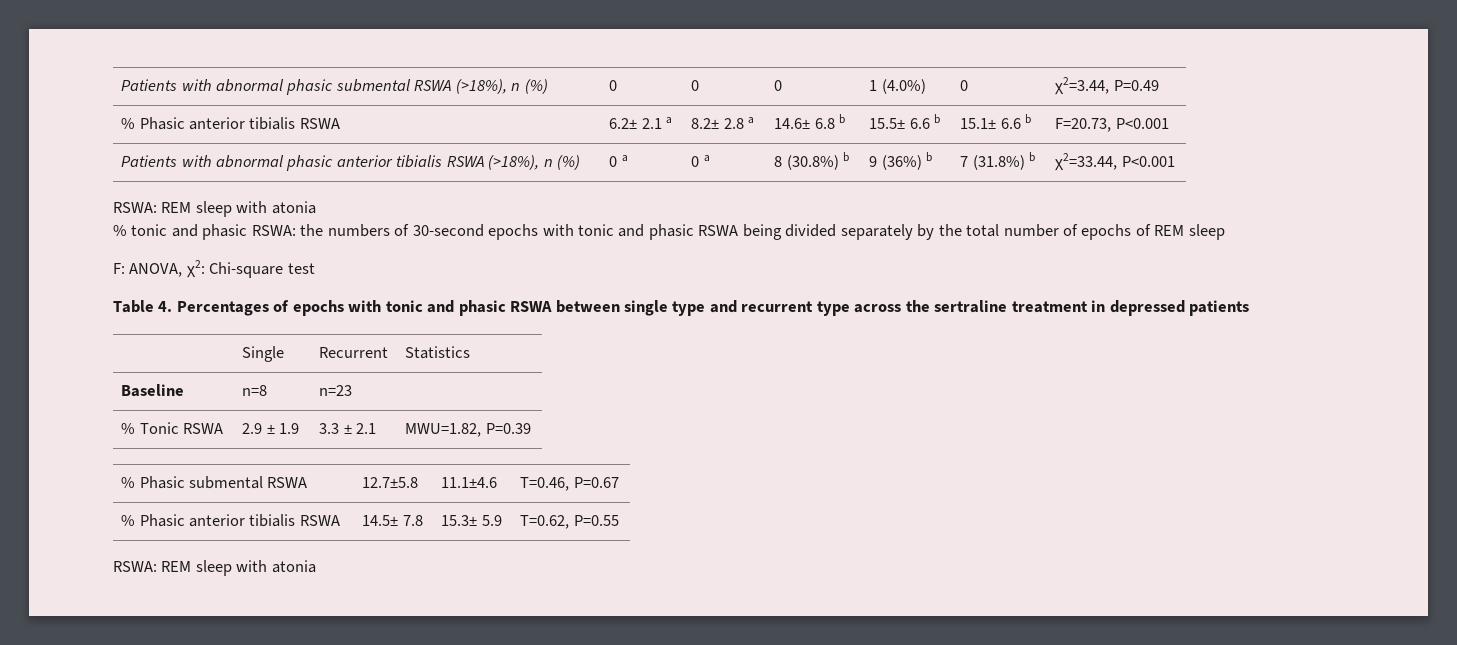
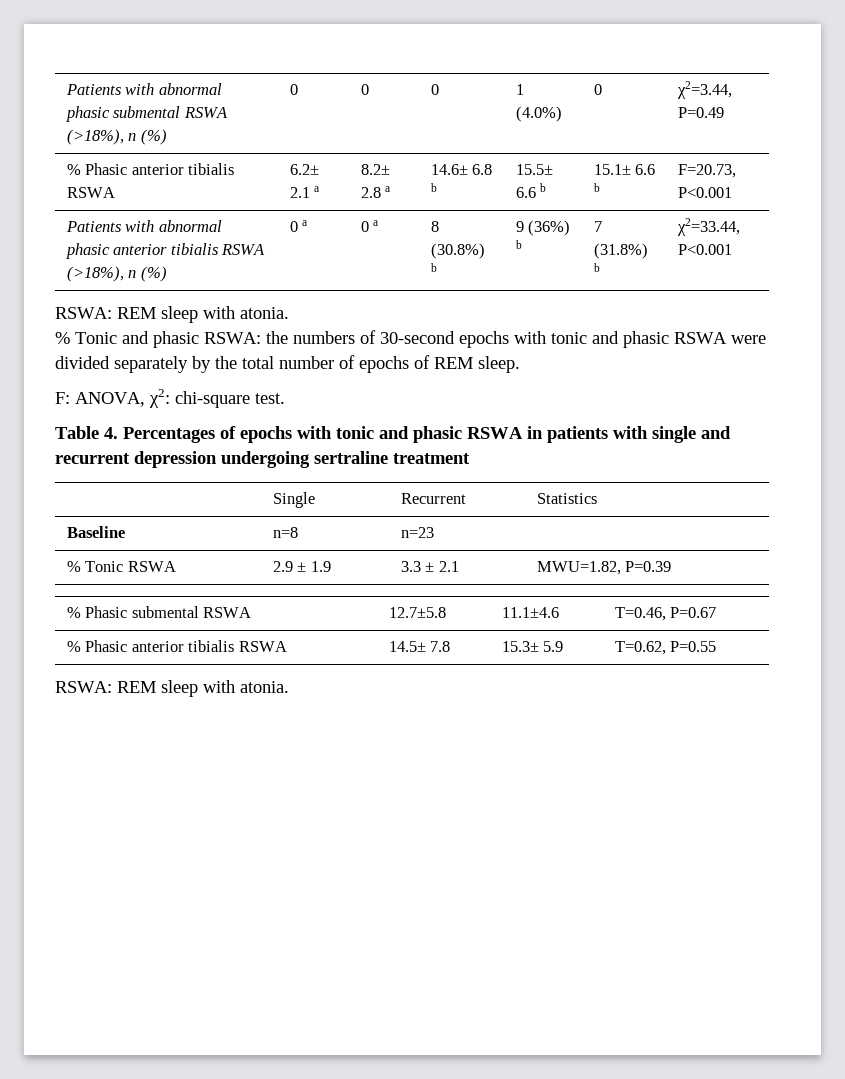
[271,201,316,214] [113,224,168,236] atonia // % tonic -> [240,307,289,319] [55,332,117,344] atonia. // % Tonic
[742,224,782,240] being -> [731,335,766,344] were
[1188,224,1225,240] sleep -> [478,356,520,373] sleep.
[209,262,315,278] Chi-square test -> [175,391,285,408] chi-square test.
[555,300,930,316] between single type and recurrent type across the -> [527,426,731,443] [55,451,310,468] in patients with single and recurrent depression undergoing
[1091,300,1250,316] in depressed patients -> (470, 458) none
[271,560,316,573] atonia -> [240,681,289,693] atonia.

